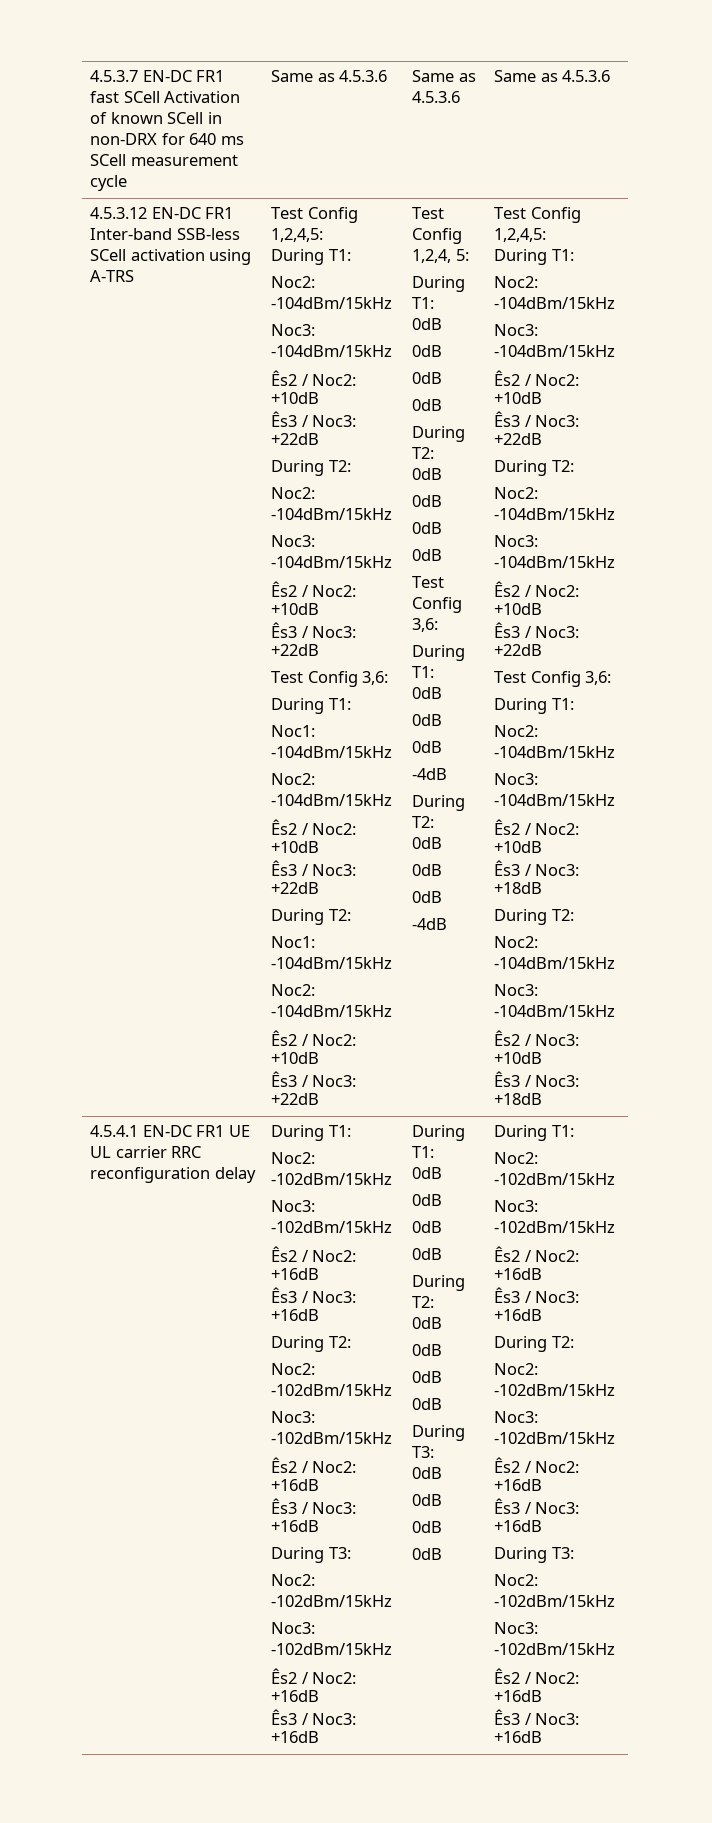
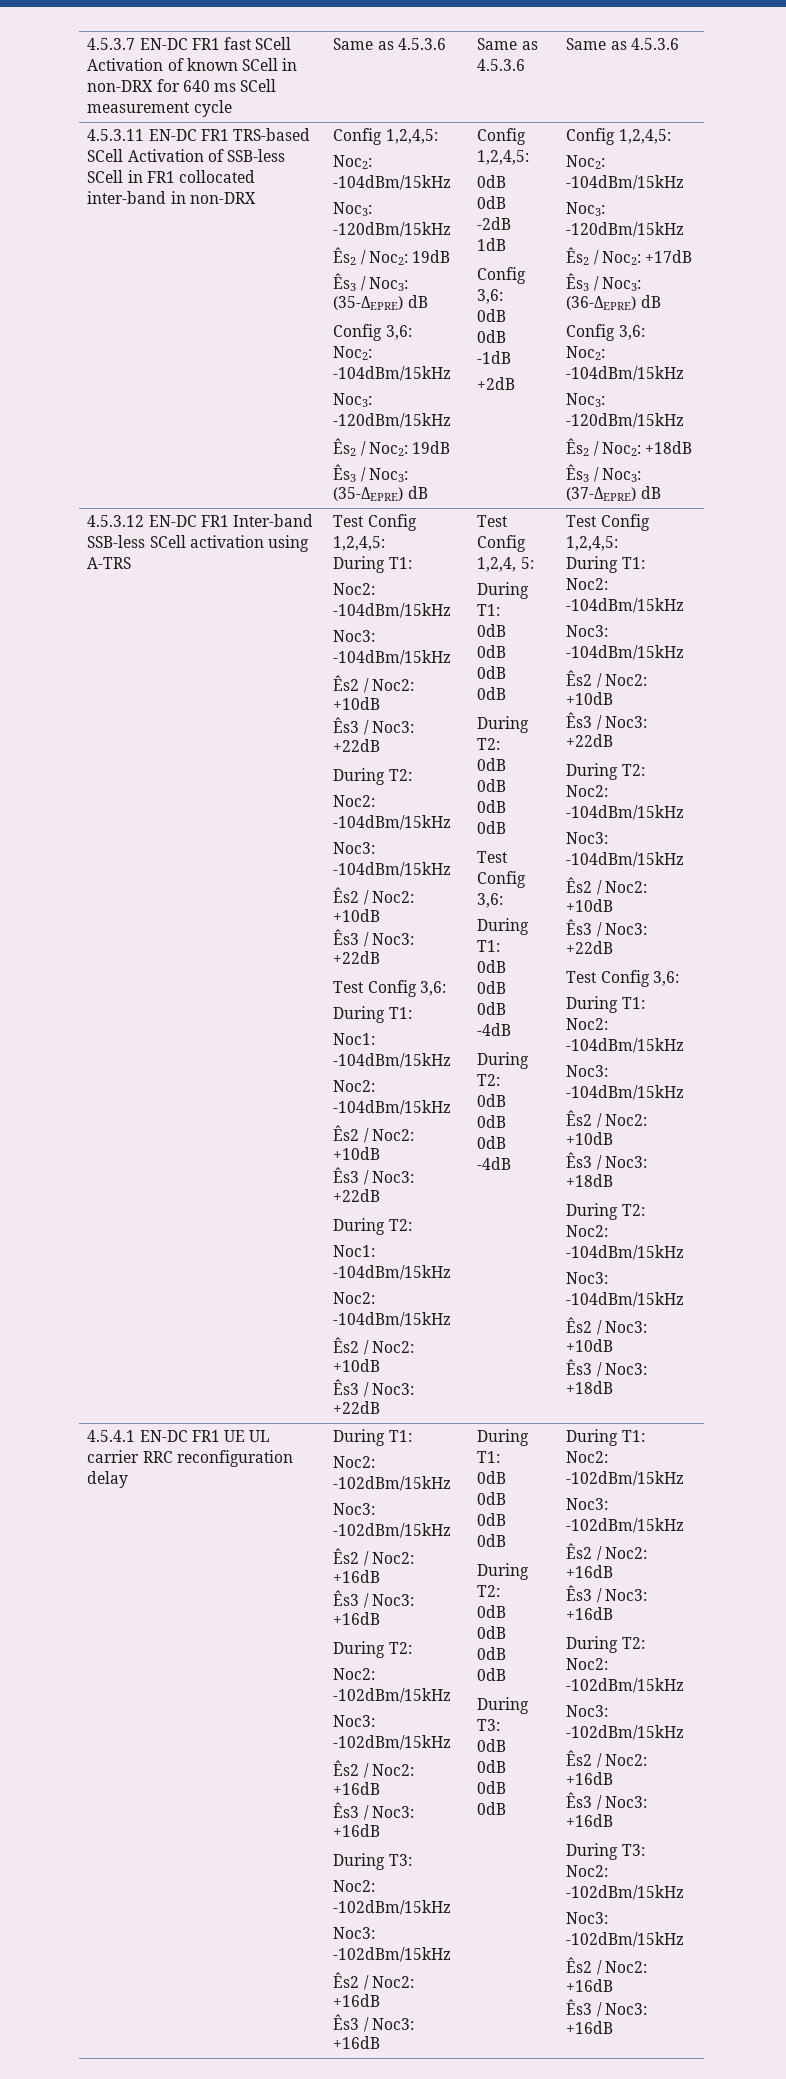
(611, 76) none -> [87,128,311,141] [87,149,286,162] [87,170,256,183] [87,191,256,204] [333,128,438,145] [333,155,373,169] [333,175,452,190] [333,202,373,216] [333,222,452,237] [333,247,451,265] [333,273,408,291] [333,295,428,310] [333,324,412,341] [333,346,373,360] [333,366,452,381] [333,393,373,407] [333,413,452,428] [333,438,451,456] [333,464,408,482] [333,486,428,501] [477,128,527,145] [477,150,530,165] [477,175,507,188] [477,196,507,209] [477,217,512,230] [477,238,507,251] [477,267,527,284] [477,289,504,304] [477,309,507,322] [477,330,507,343] [477,351,512,364] [477,377,516,390] [566,128,671,145] [566,155,606,169] [566,175,685,190] [566,202,606,216] [566,222,685,237] [566,247,693,265] [566,273,641,291] [566,295,661,310] [566,324,645,341] [566,346,606,360] [566,366,685,381] [566,393,606,407] [566,413,685,428] [566,438,693,456] [566,464,641,482] [566,486,661,501] // 4.5.3.11 EN-DC FR1 TRS-based SCell Activation of SSB-less SCell in FR1 collocated inter-band in non-DRX | Config 1,2,4,5: // Noc2: -104dBm/15kHz // Noc3: -120dBm/15kHz // Ês2 / Noc2: 19dB // Ês3 / Noc3: (35-ΔEPRE) dB // Config 3,6: // Noc2: -104dBm/15kHz // Noc3: -120dBm/15kHz // Ês2 / Noc2: 19dB // Ês3 / Noc3: (35-ΔEPRE) dB | Config 1,2,4,5: // 0dB // 0dB // -2dB // 1dB // Config 3,6: // 0dB // 0dB // -1dB // +2dB | Config 1,2,4,5: // Noc2: -104dBm/15kHz // Noc3: -120dBm/15kHz // Ês2 / Noc2: +17dB // Ês3 / Noc3: (36-ΔEPRE) dB // Config 3,6: // Noc2: -104dBm/15kHz // Noc3: -120dBm/15kHz // Ês2 / Noc2: +18dB // Ês3 / Noc3: (37-ΔEPRE) dB

